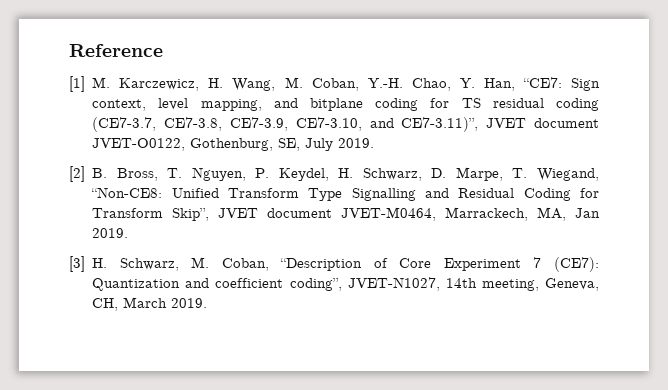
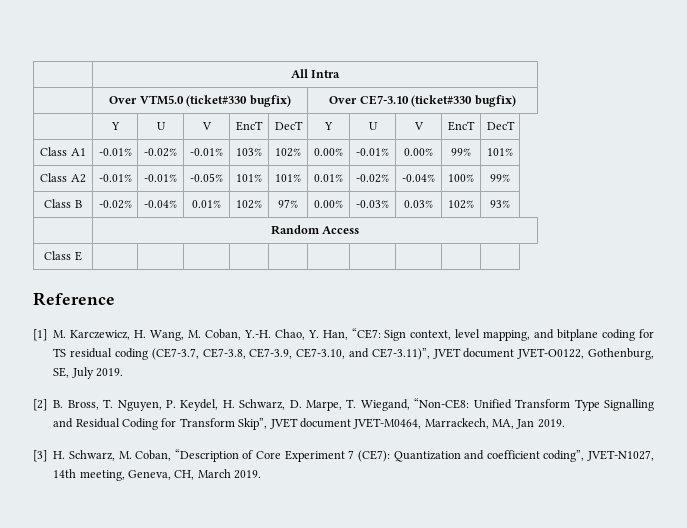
(69, 50) none -> [290,69,341,78] [109,95,291,107] [329,95,516,107] [110,122,120,130] [156,122,166,130] [201,122,212,130] [236,121,263,131] [274,121,303,130] [324,122,333,130] [368,122,378,130] [413,122,424,130] [448,121,475,131] [486,121,515,130] [40,147,86,156] [98,148,132,156] [144,148,177,157] [190,148,223,156] [236,148,262,156] [275,148,301,157] [314,148,343,156] [356,148,389,156] [404,148,433,156] [451,148,471,156] [487,148,513,156] [40,173,86,183] [98,174,132,182] [144,174,177,182] [190,173,223,182] [236,174,262,182] [275,174,301,182] [314,174,343,182] [356,174,389,183] [402,174,435,182] [448,174,474,182] [490,174,510,182] [44,199,82,208] [98,200,132,209] [144,200,177,208] [192,200,221,208] [236,200,262,209] [278,199,298,208] [314,200,343,208] [356,200,389,208] [404,200,433,208] [448,200,474,209] [490,200,510,208] [270,225,360,235] [44,251,82,261] | All Intra // | Over VTM5.0 (ticket#330 bugfix) | Over CE7-3.10 (ticket#330 bugfix) // | Y | U | V | EncT | DecT | Y | U | V | EncT | DecT // Class A1 | -0.01% | -0.02% | -0.01% | 103% | 102% | 0.00% | -0.01% | 0.00% | 99% | 101% // Class A2 | -0.01% | -0.01% | -0.05% | 101% | 101% | 0.01% | -0.02% | -0.04% | 100% | 99% // Class B | -0.02% | -0.04% | 0.01% | 102% | 97% | 0.00% | -0.03% | 0.03% | 102% | 93% // | Random Access // Class E | | | | | | | | | | //

